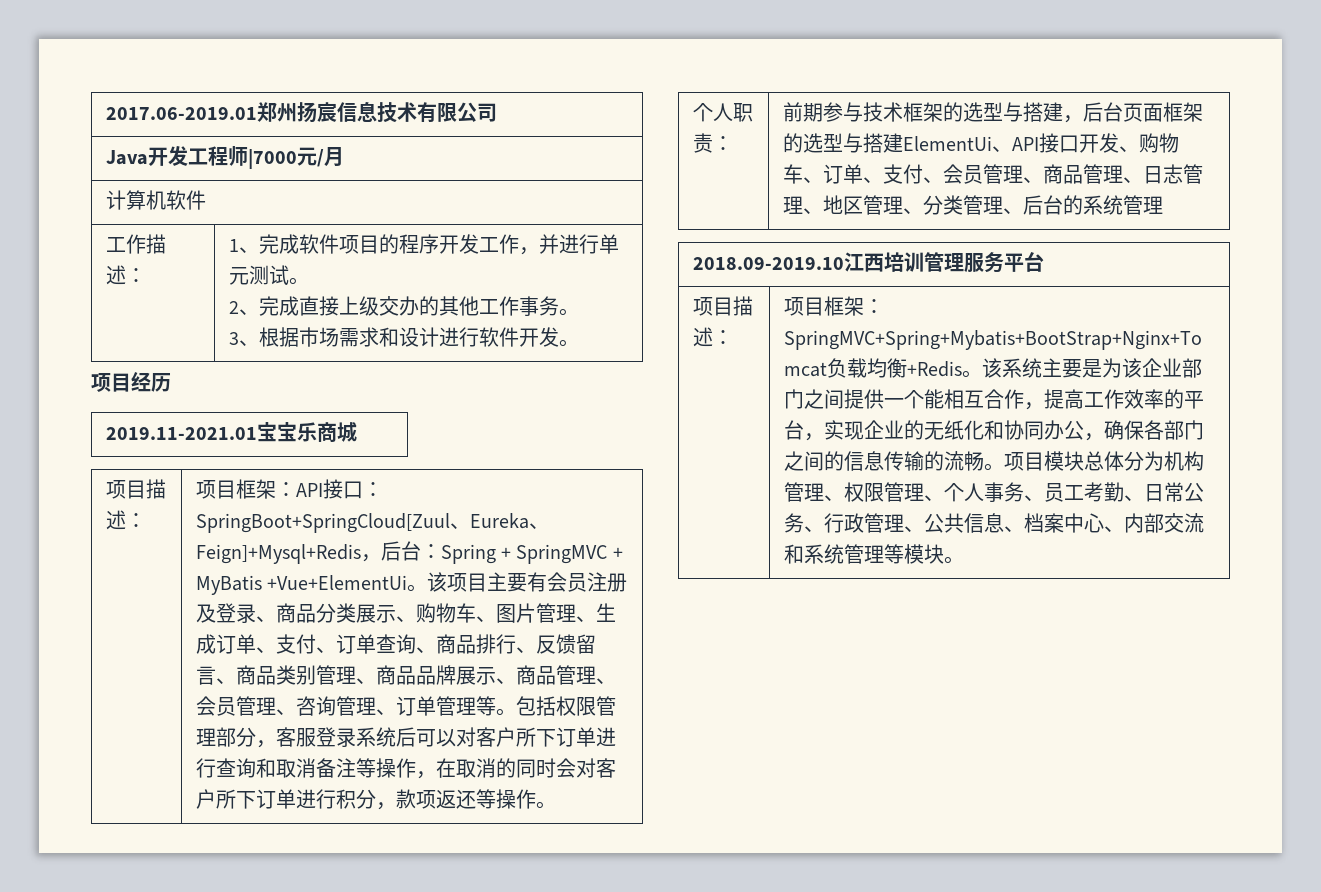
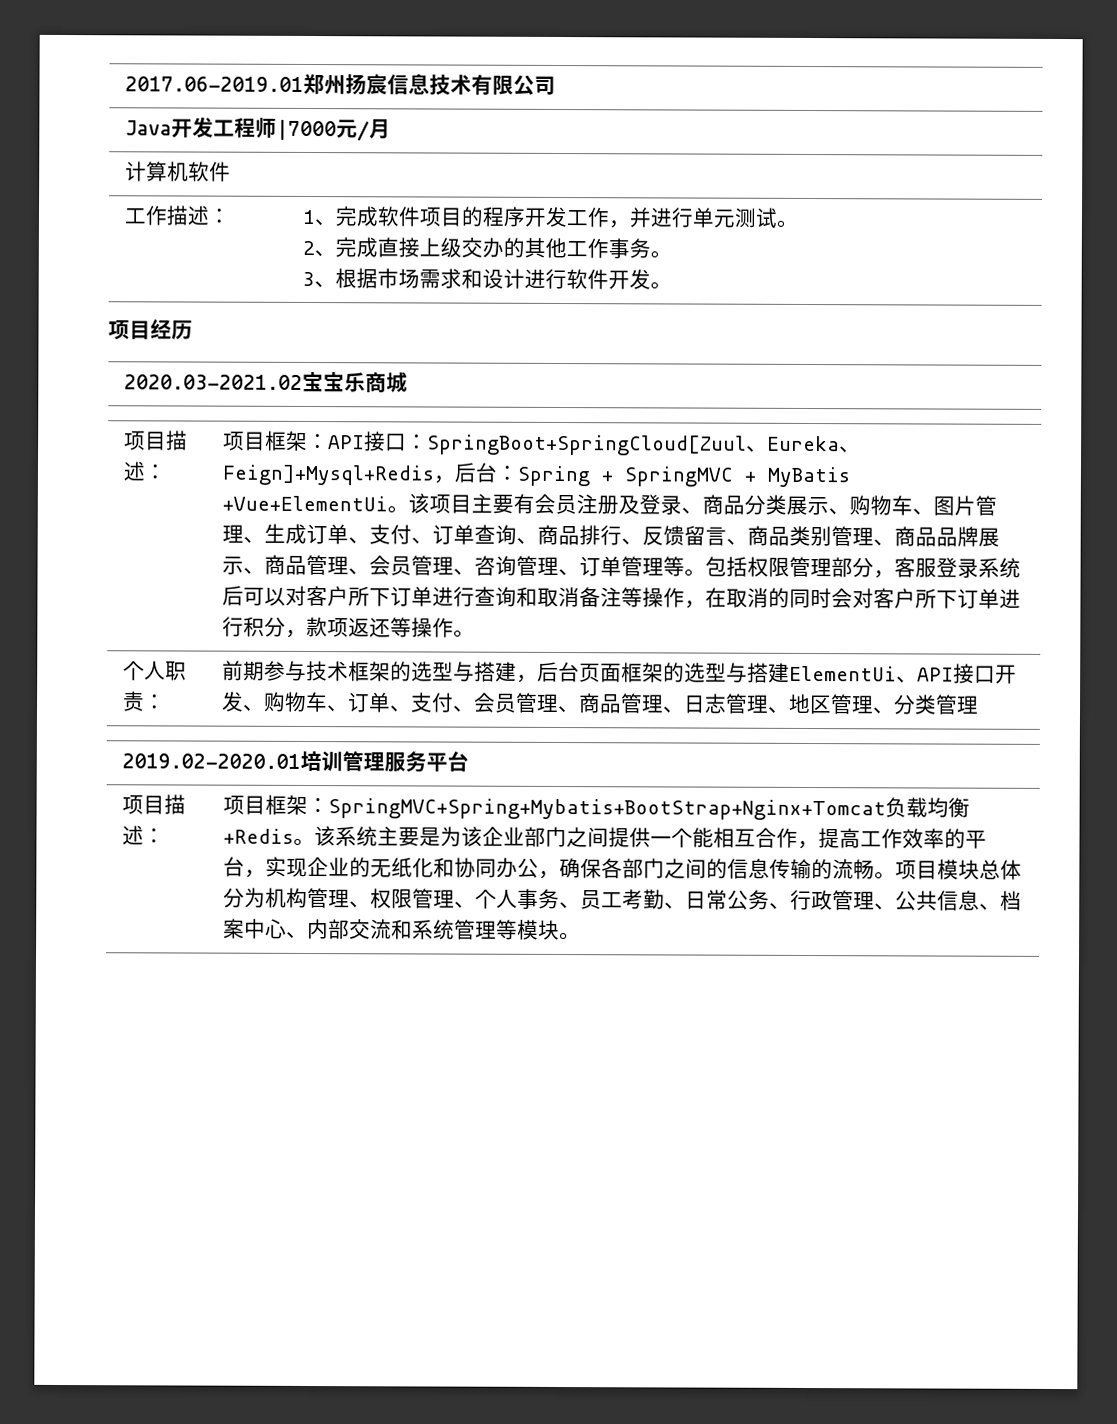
[105,427,257,440] 2019.11-2021.01 -> [123,374,303,390] 2020.03-2021.02
[1002,195,1163,215] [692,252,884,272] 、后台的系统管理 // 2018.09-2019.10江西 -> [121,753,301,769] // 2019.02-2020.01

